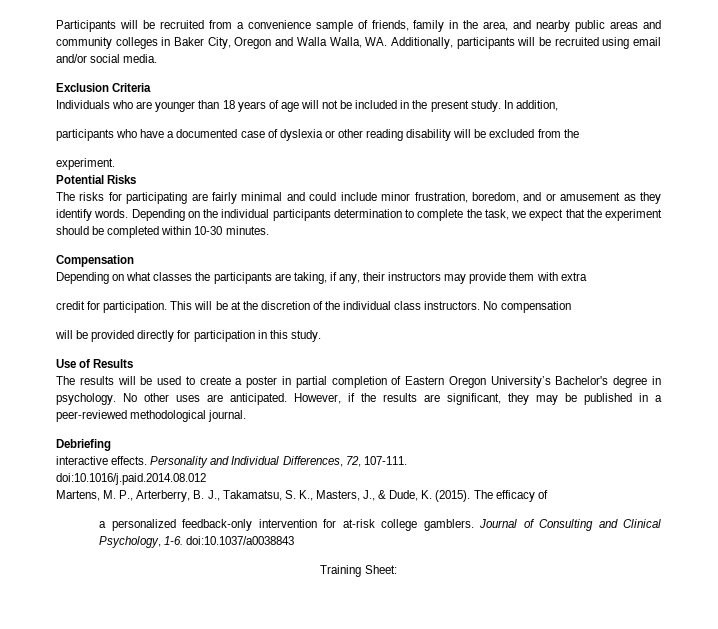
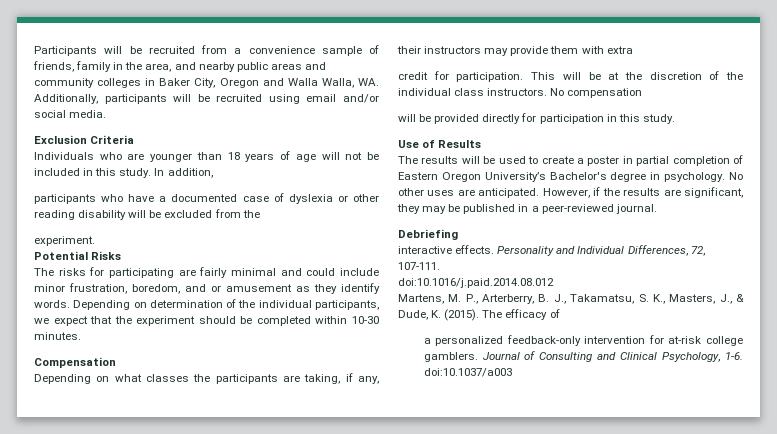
[412,100,469,112] the present -> [95,168,117,176] this
[203,209,509,221] the individual participants determination to complete the task, -> [149,299,379,310] determination of the individual participants,
[130,410,207,422] methodological -> (614, 209) none
[186,536,295,545] [320,565,397,577] doi:10.1037/a0038843 // Training Sheet: -> [423,368,512,377] doi:10.1037/a003

